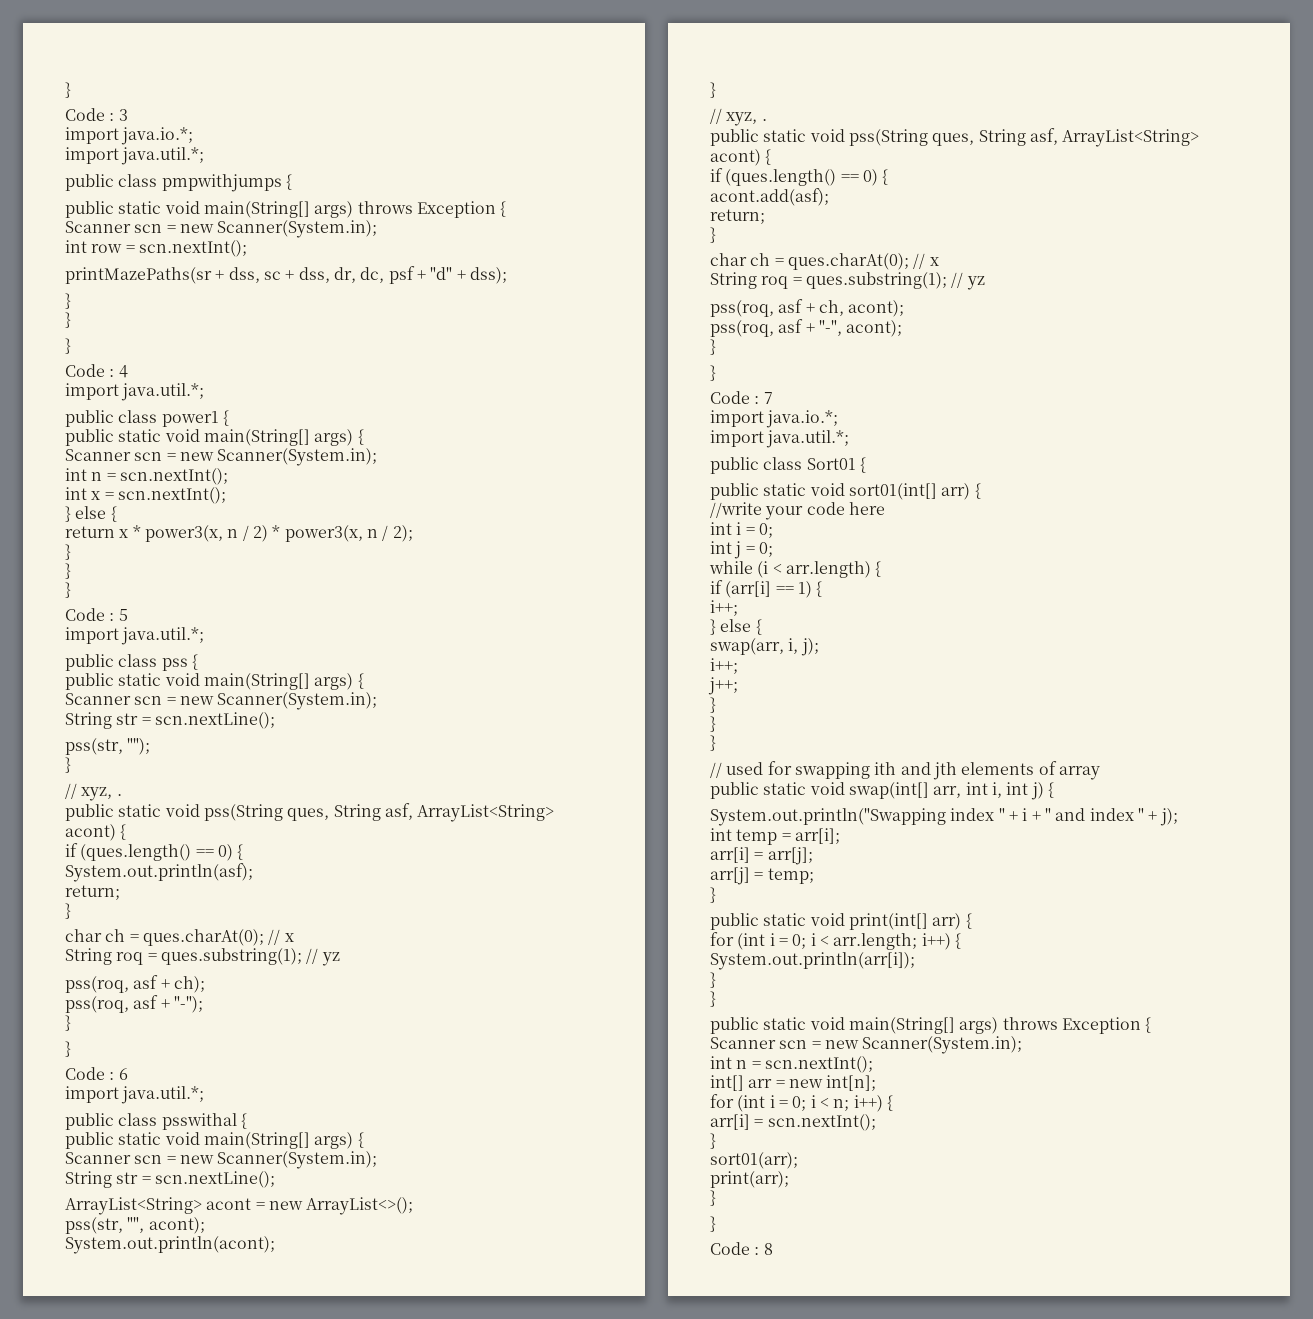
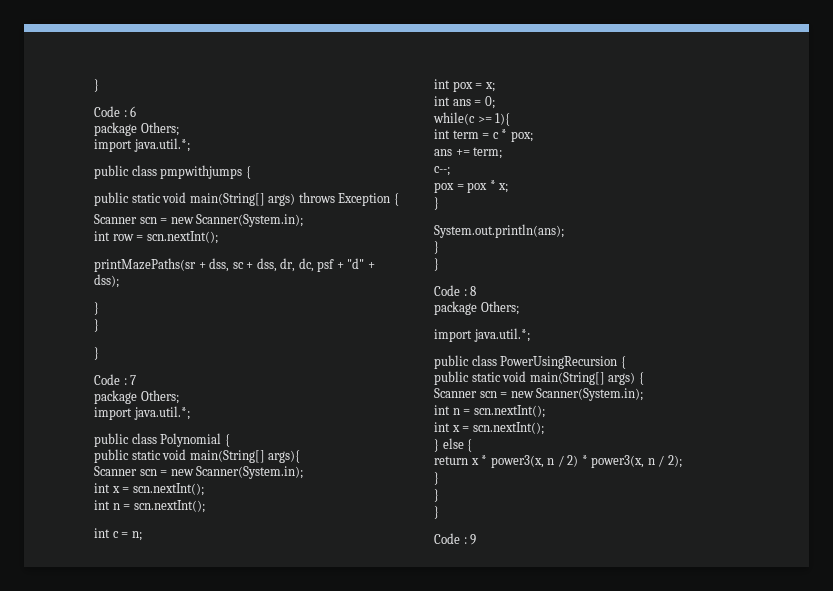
[65,82,71,98] [65,108,128,121] [65,127,194,145] } // Code : 3 // import java.io.*; -> [94,79,99,92] [94,106,137,117] [94,122,179,136] } // Code : 6 // package Others;
[118,365,128,378] [65,383,205,401] [65,410,219,427] 4 // import java.util.*; // public class power1 -> [130,375,137,385] [94,390,179,404] [94,406,190,420] [94,433,230,447] [94,449,301,463] [94,466,304,479] [94,483,204,496] [94,500,205,513] [94,528,142,541] [434,79,495,92] [434,96,495,109] [433,112,511,126] [434,129,533,142] [434,147,503,159] [434,166,450,176] [434,180,509,193] [434,197,439,210] [434,224,564,238] [434,241,439,254] [434,258,439,271] [434,285,477,296] [434,301,519,315] [434,328,530,342] [434,355,618,369] 7 // package Others; // import java.util.*; // public class Polynomial { // public static void main(String[] args){ // Scanner scn = new Scanner(System.in); // int x = scn.nextInt(); // int n = scn.nextInt(); // int c = n; // int pox = x; // int ans = 0; // while(c >= 1){ // int term = c * pox; // ans += term; // c--; // pox = pox * x; // } // System.out.println(ans); // } // } // Code : 8 // package Others; // import java.util.*; // public class PowerUsingRecursion
[118,609,128,621] [65,627,205,645] [65,654,198,671] [65,673,364,690] [65,692,378,710] [65,712,275,729] [65,738,151,755] [65,757,71,773] [65,783,122,801] [65,803,555,822] [65,824,127,841] [65,843,244,861] [65,863,253,882] [65,885,120,900] [65,903,71,919] [65,929,294,946] [65,948,340,966] [65,975,205,993] [65,995,203,1013] [65,1015,71,1031] [65,1041,71,1057] [65,1067,128,1080] [65,1086,205,1104] [65,1113,247,1130] [65,1132,364,1149] [65,1151,378,1169] [65,1171,275,1188] [65,1197,414,1215] [65,1217,205,1234] [65,1236,275,1254] [710,82,716,98] [710,108,767,126] [710,128,1200,147] [710,149,772,166] [710,168,889,186] [710,188,829,206] [710,209,765,224] [710,227,716,243] [710,253,939,270] [710,272,985,290] [710,299,905,317] [710,319,903,337] [710,339,716,355] [710,365,716,381] [710,391,773,404] [710,410,839,428] [710,430,850,448] [710,457,866,474] [710,483,981,500] [710,502,885,520] [710,522,773,538] [710,541,773,559] [709,561,882,578] [710,580,823,598] [710,600,738,616] [710,619,762,635] [710,638,819,656] [710,658,738,674] [708,677,738,695] [710,697,716,713] [710,716,716,732] [710,735,716,751] [710,761,1100,780] [710,782,1054,800] [710,808,1178,826] [710,828,840,845] [710,847,813,865] [710,867,814,885] [710,887,716,903] [710,913,972,930] [710,932,961,950] [710,952,915,970] [710,972,716,988] [710,991,716,1007] [710,1017,1152,1034] [710,1036,1023,1054] [710,1056,873,1073] [710,1075,877,1091] [710,1094,893,1112] [710,1114,876,1131] [710,1133,716,1149] [710,1152,798,1169] [710,1171,789,1188] [710,1190,716,1206] [710,1216,716,1232] [710,1242,773,1255] 5 // import java.util.*; // public class pss { // public static void main(String[] args) { // Scanner scn = new Scanner(System.in); // String str = scn.nextLine(); // pss(str, ""); // } // // xyz, . // public static void pss(String ques, String asf, ArrayList<String> acont) { // if (ques.length() == 0) { // System.out.println(asf); // return; // } // char ch = ques.charAt(0); // x // String roq = ques.substring(1); // yz // pss(roq, asf + ch); // pss(roq, asf + "-"); // } // } // Code : 6 // import java.util.*; // public class psswithal { // public static void main(String[] args) { // Scanner scn = new Scanner(System.in); // String str = scn.nextLine(); // ArrayList<String> acont = new ArrayList<>(); // pss(str, "", acont); // System.out.println(acont); // } // // xyz, . // public static void pss(String ques, String asf, ArrayList<String> acont) { // if (ques.length() == 0) { // acont.add(asf); // return; // } // char ch = ques.charAt(0); // x // String roq = ques.substring(1); // yz // pss(roq, asf + ch, acont); // pss(roq, asf + "-", acont); // } // } // Code : 7 // import java.io.*; // import java.util.*; // public class Sort01 { // public static void sort01(int[] arr) { // //write your code here // int i = 0; // int j = 0; // while (i < arr.length) { // if (arr[i] == 1) { // i++; // } else { // swap(arr, i, j); // i++; // j++; // } // } // } // // used for swapping ith and jth elements of array // public static void swap(int[] arr, int i, int j) { // System.out.println("Swapping index " + i + " and index " + j); // int temp = arr[i]; // arr[i] = arr[j]; // arr[j] = temp; // } // public static void print(int[] arr) { // for (int i = 0; i < arr.length; i++) { // System.out.println(arr[i]); // } // } // public static void main(String[] args) throws Exception { // Scanner scn = new Scanner(System.in); // int n = scn.nextInt(); // int[] arr = new int[n]; // for (int i = 0; i < n; i++) { // arr[i] = scn.nextInt(); // } // sort01(arr); // print(arr); // } // } // Code : 8 -> [470,534,477,545] 9

